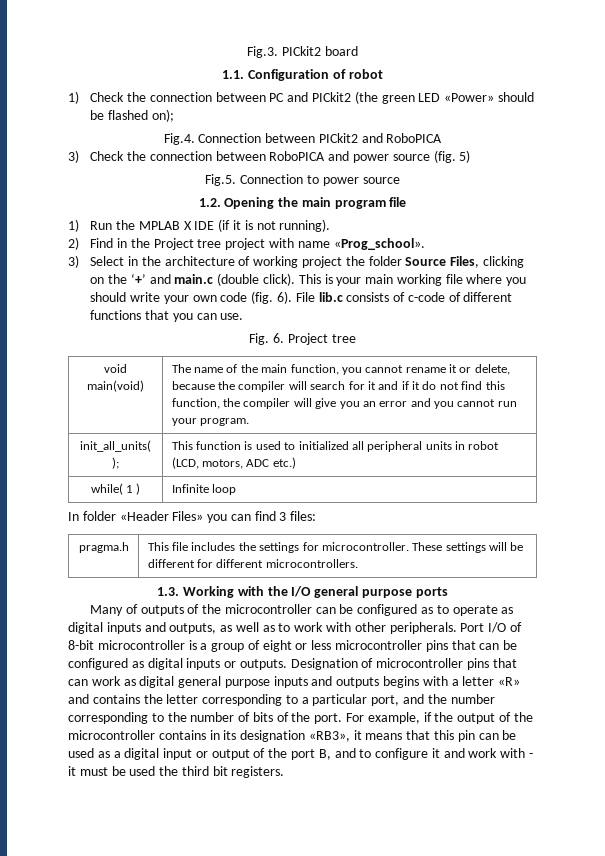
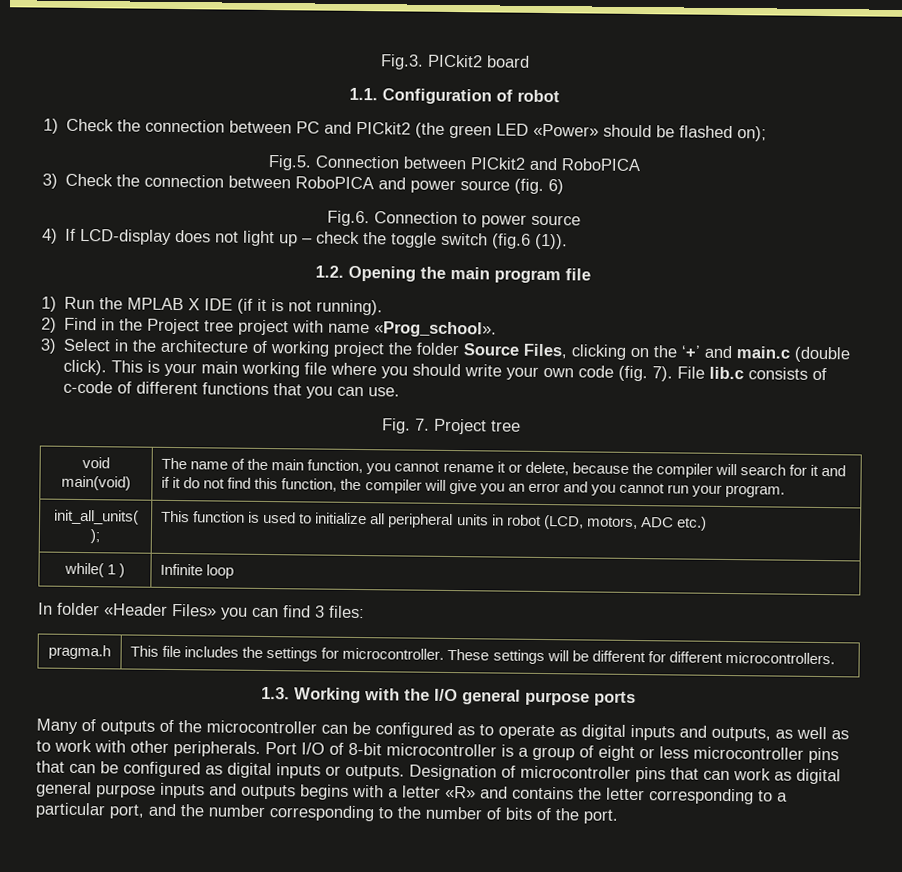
[163,133,195,145] Fig.4. -> [267,155,312,171] Fig.5.
[459,150,471,163] [205,174,237,186] 5) // Fig.5. -> [548,179,565,195] [326,210,370,227] 6) // Fig.6.
(400, 180) none -> [42,228,569,250] // 4) If LCD-display does not light up – check the toggle switch (fig.6 (1)).
[276,291,292,304] 6). -> [652,366,674,382] 7).
[273,333,285,343] 6. -> [415,418,430,431] 7.
[298,441,349,450] initialized -> [315,512,368,525] initialize
[346,712,533,724] [68,730,517,742] [68,748,534,760] [68,766,285,778] For example, if the output of the microcontroller contains in its designation «RB3», it means that this pin can be used as a digital input or output of the port B, and to configure it and work with - it must be used the third bit registers. -> (618, 816) none

